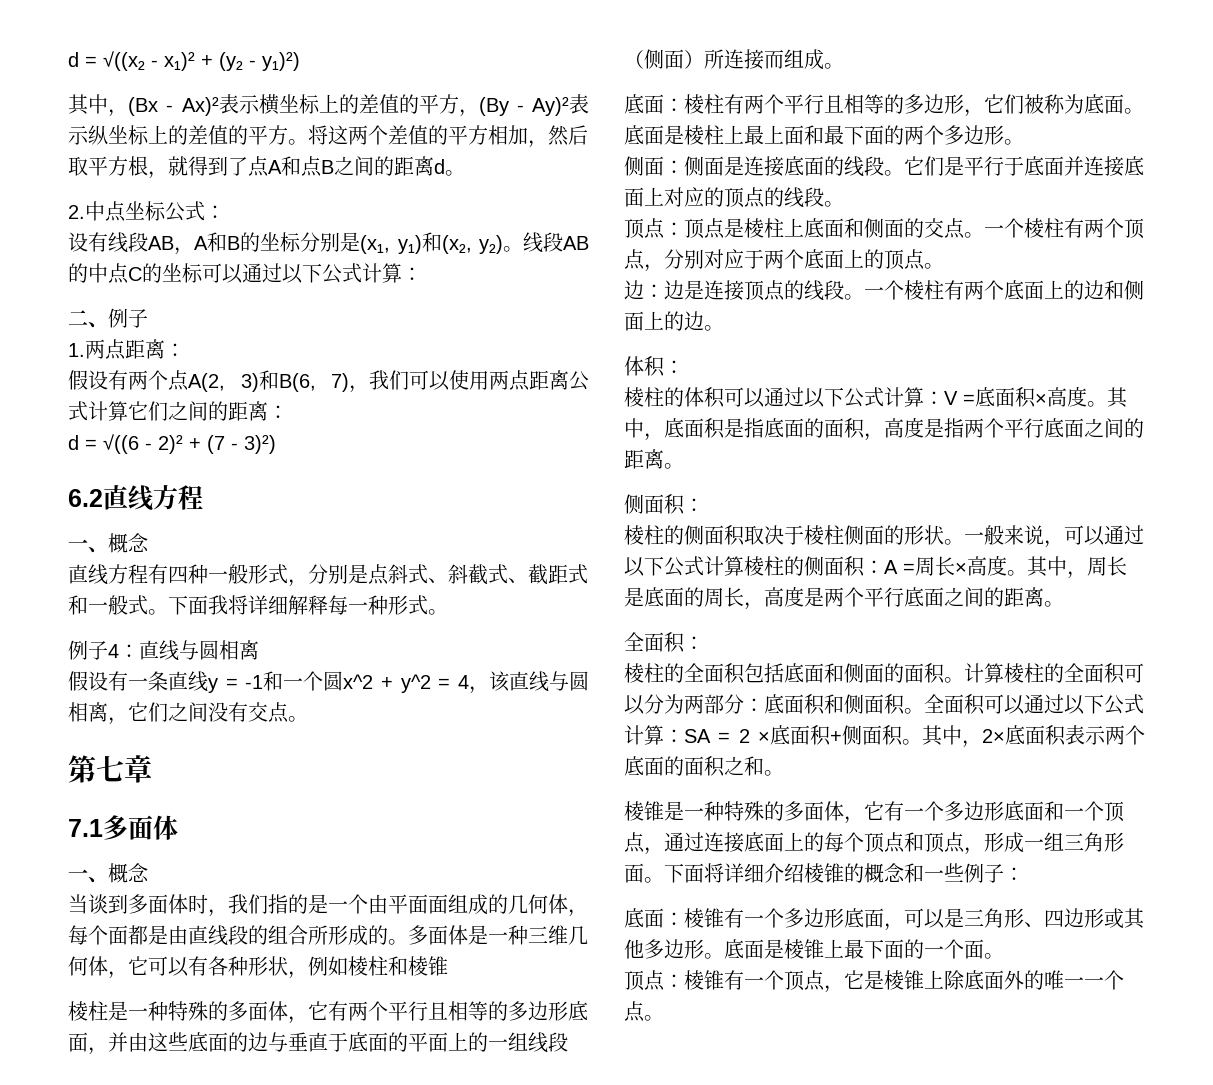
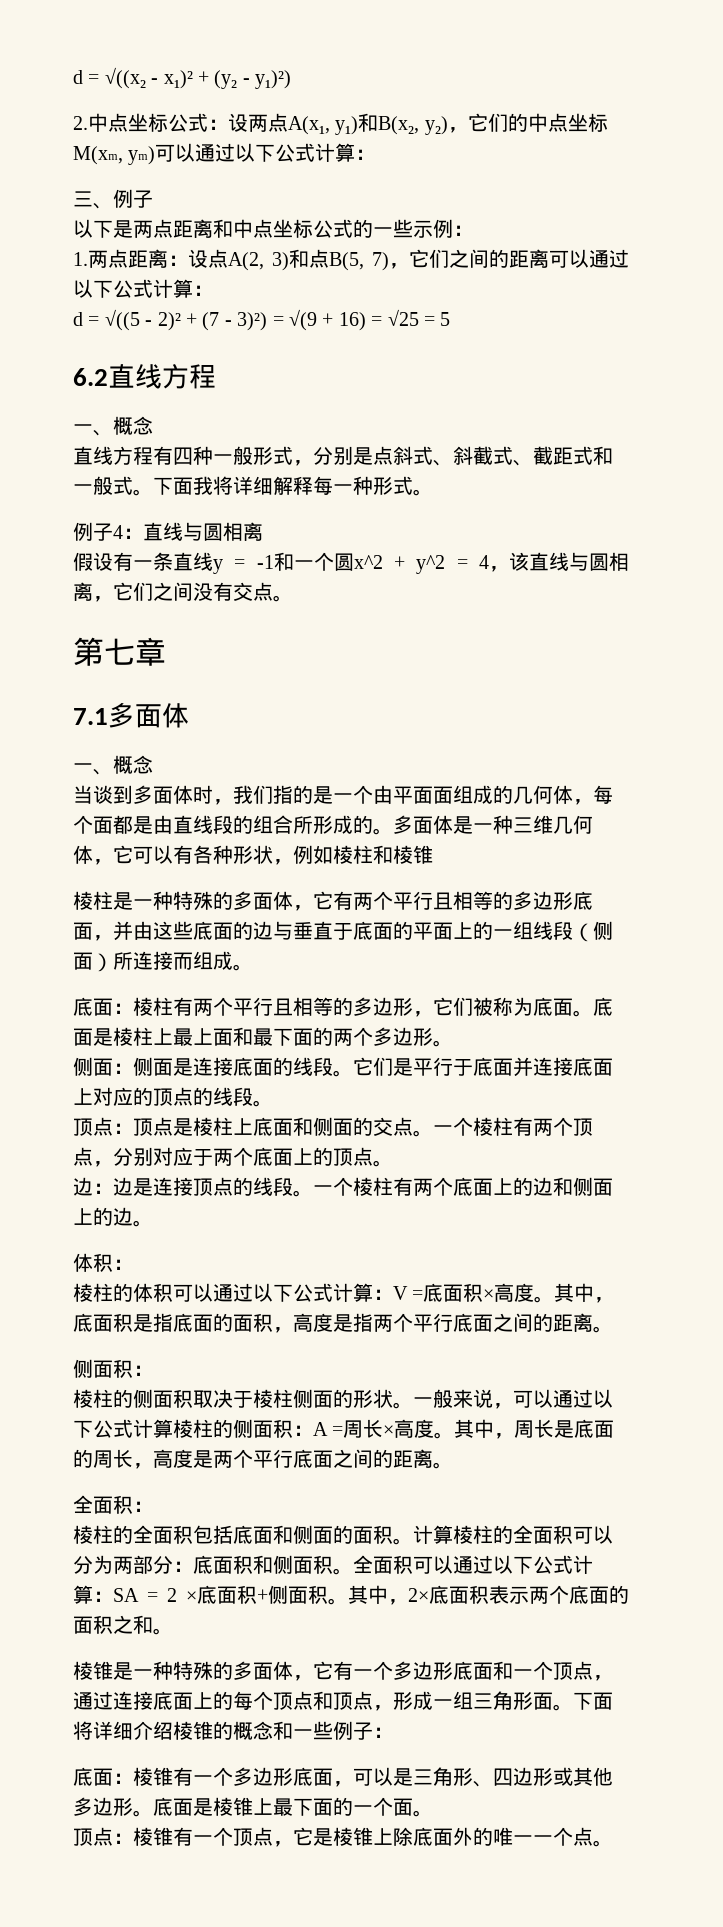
[68,94,589,117] [68,125,588,148] [68,156,465,179] // 其中，(Bx - Ax)²表示横坐标上的差值的平方，(By - Ay)²表示纵坐标上的差值的平方。将这两个差值的平方相加，然后取平方根，就得到了点A和点B之间的距离d。 -> (292, 79) none
[68,232,589,255] [68,263,422,284] [68,310,88,326] // 设有线段AB，A和B的坐标分别是(x₁, y₁)和(x₂, y₂)。线段AB的中点C的坐标可以通过以下公式计算： // 二 -> [228,113,608,135] [73,143,376,165] [73,191,93,207] 设两点A(x₁, y₁)和B(x₂, y₂)，它们的中点坐标M(xₘ, yₘ)可以通过以下公式计算： // 三
(148, 318) none -> [73,219,473,238] // 以下是两点距离和中点坐标公式的一些示例：
[68,370,168,390] // 假设有两个 -> [188,249,208,268] 设
[278,370,589,393] [68,401,268,421] B(6, 7)，我们可以使用两点距离公式计算它们之间的距离 -> [309,249,629,271] [73,279,193,298] 点B(5, 7)，它们之间的距离可以通过以下公式计算
[103,434,139,454] √((6 -> [104,309,140,331] √((5
(276, 444) none -> [272,309,451,331] = √(9 + 16) = √25 = 5

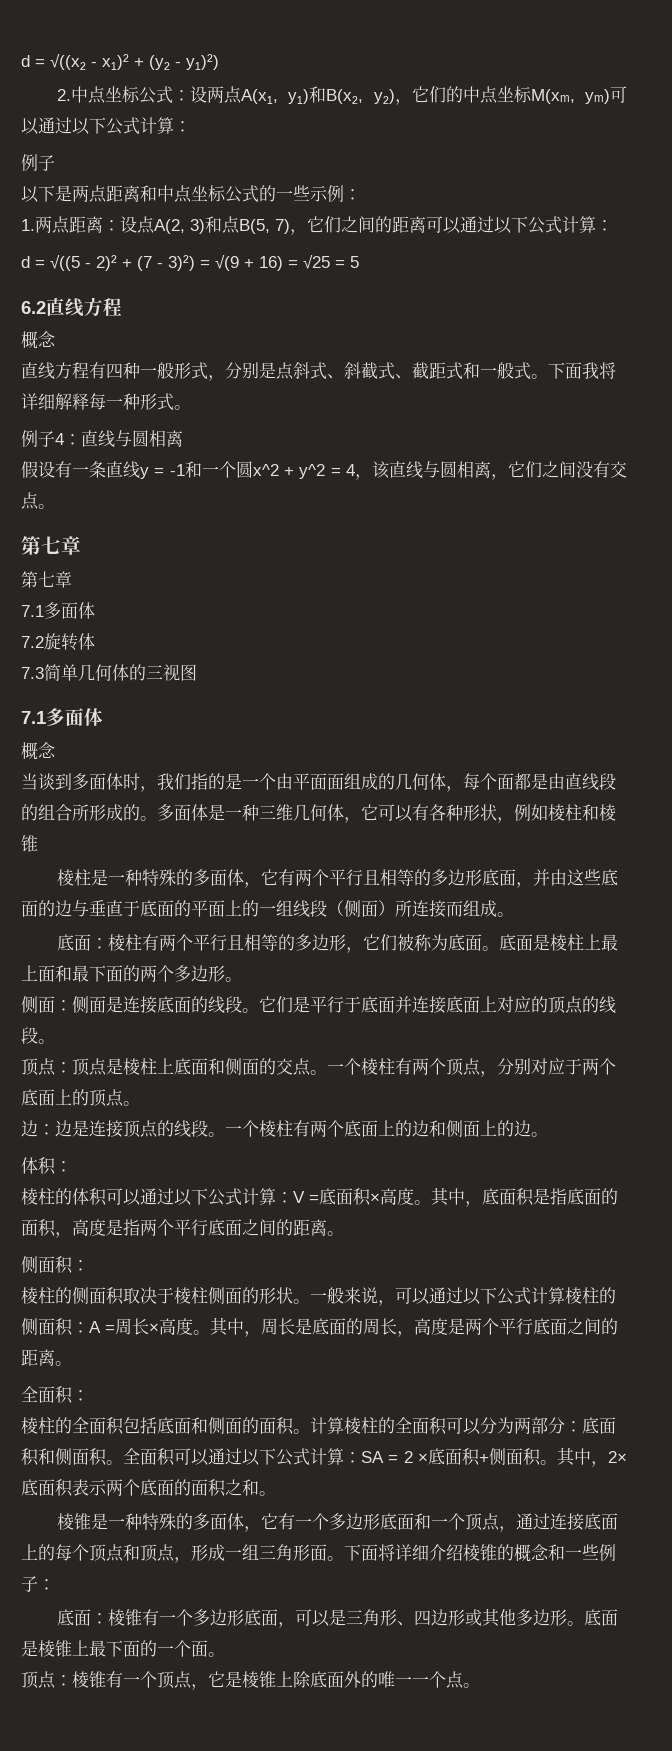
[73,191,113,209] 三、 -> (191, 126) none
[73,424,113,436] 一、 -> (122, 307) none
[73,702,189,728] [73,763,113,775] // 7.1多面体 // 一、 -> [21,571,72,588] [21,602,95,619] [21,633,95,651] [21,664,197,681] [21,708,103,726] // 第七章 // 7.1多面体 // 7.2旋转体 // 7.3简单几何体的三视图 // 7.1多面体 //

